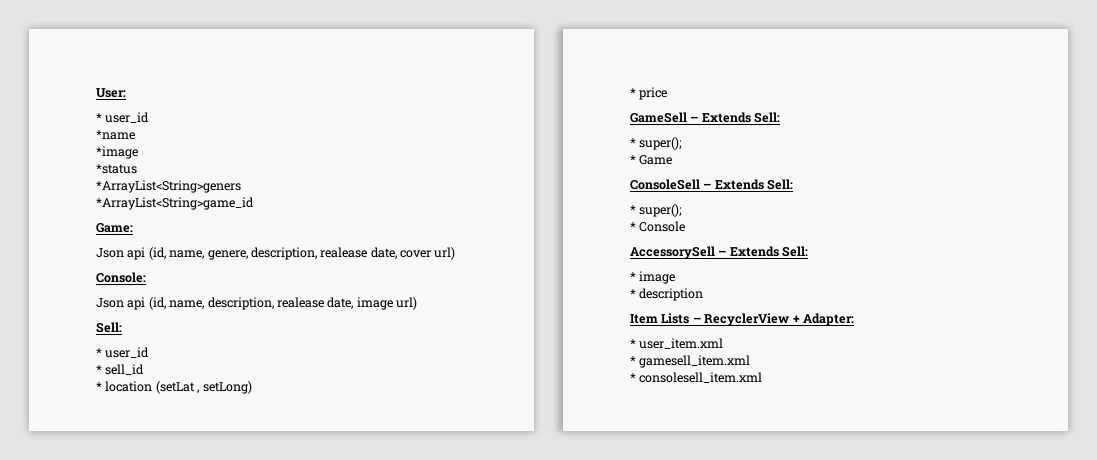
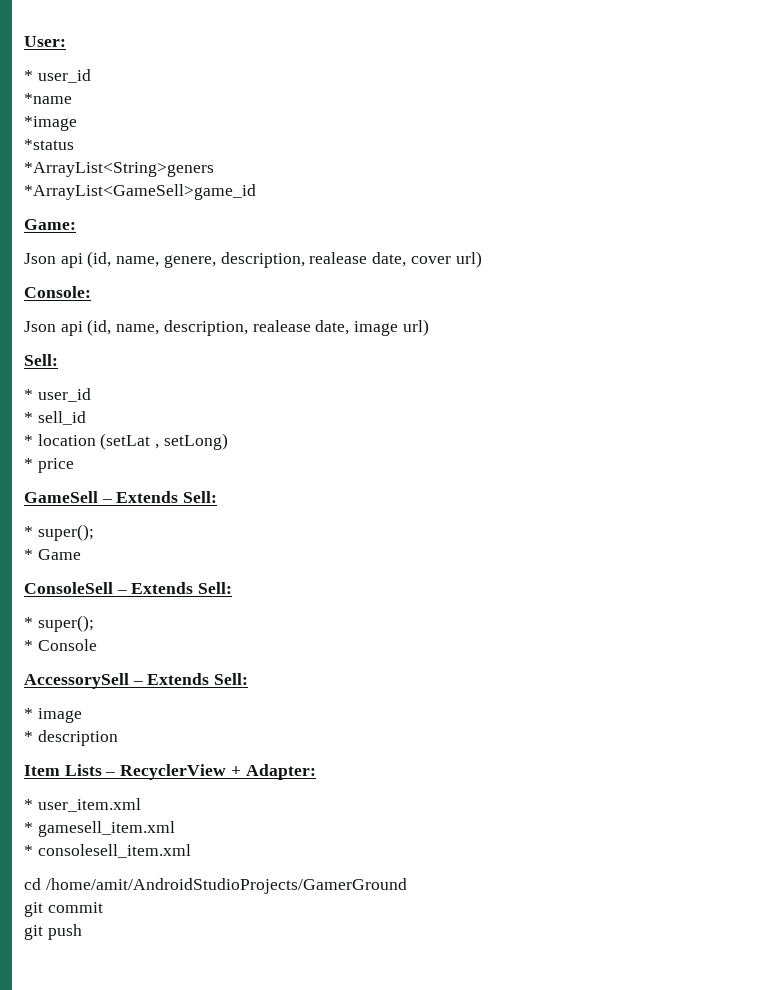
[96,197,254,210] *ArrayList<String>game_id -> [24,184,256,200] *ArrayList<GameSell>game_id
(763, 377) none -> [24,878,407,894] [24,902,103,917] [24,924,82,940] // cd /home/amit/AndroidStudioProjects/GamerGround // git commit // git push

